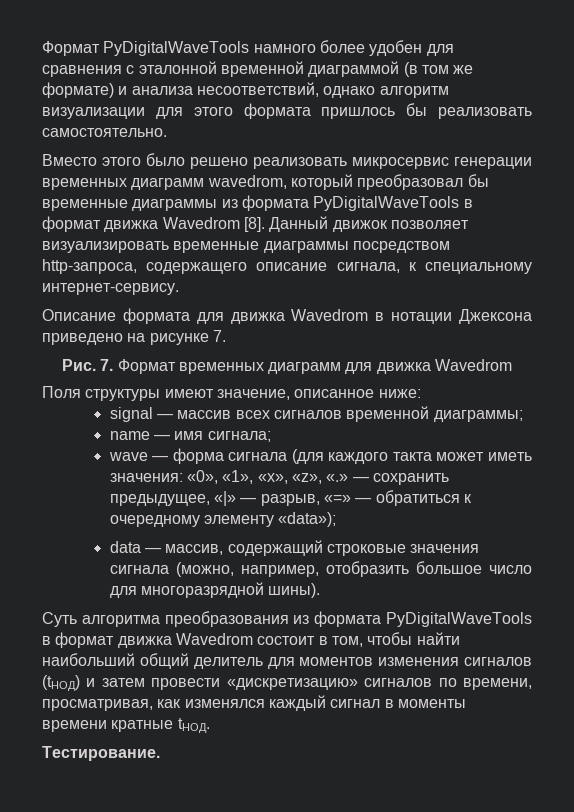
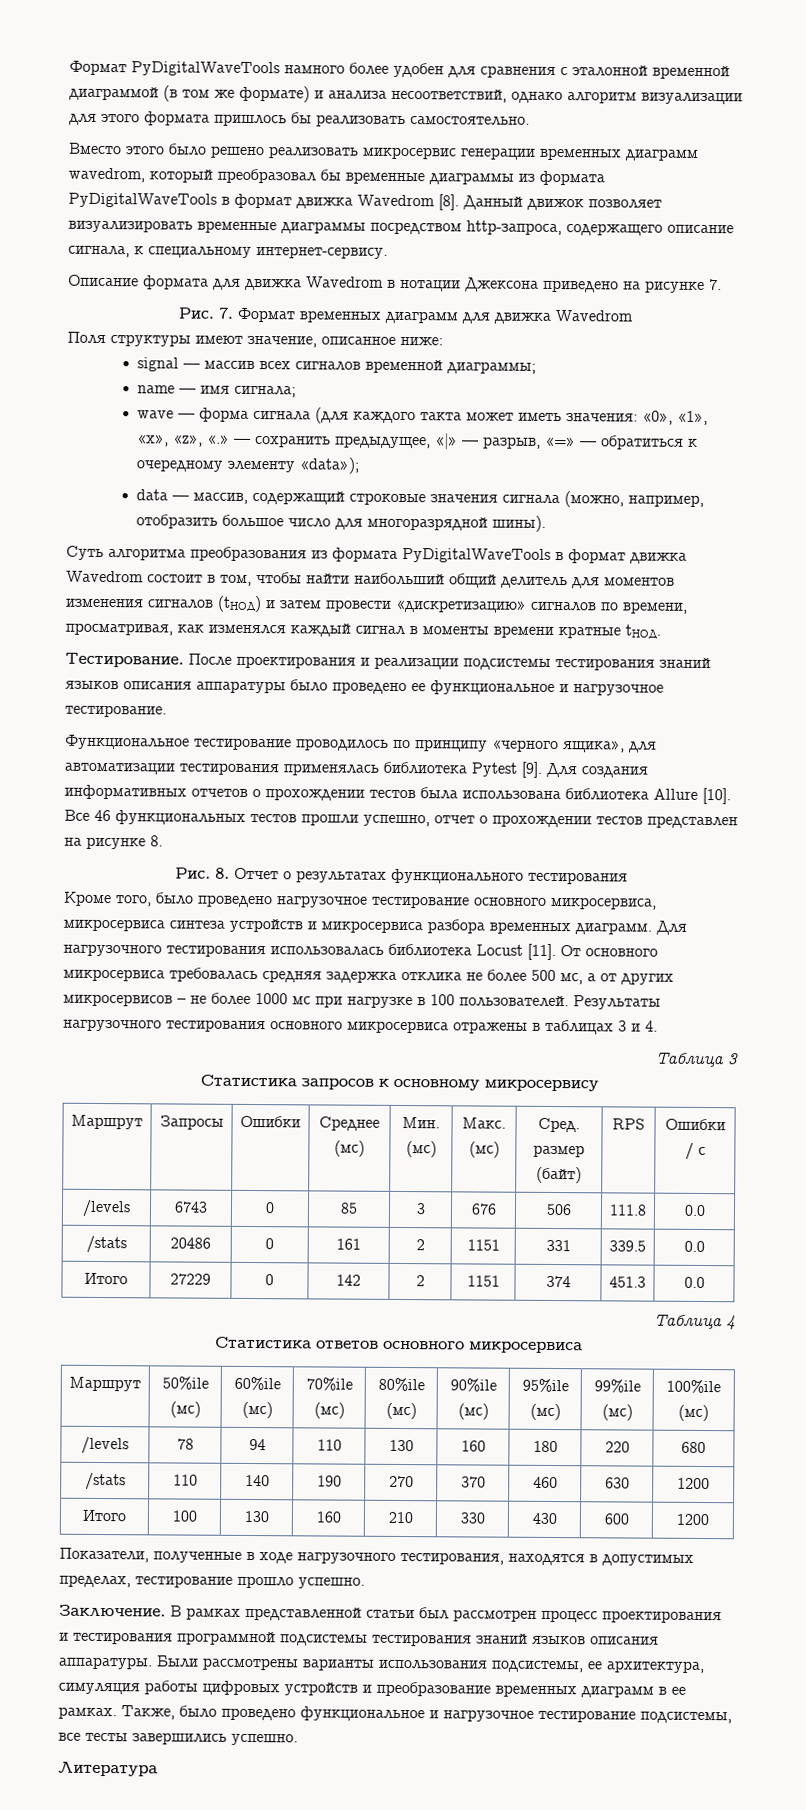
(160, 753) none -> [188,653,711,671] [65,679,664,696] [65,704,167,718] [65,734,657,753] [64,761,648,778] [64,784,731,805] [64,809,738,829] [64,835,163,850] [175,867,628,885] [63,891,657,910] [63,918,687,935] [63,943,658,961] [63,967,674,985] [63,992,661,1010] [63,1018,658,1035] [655,1052,739,1068] [200,1074,599,1092] [71,1114,143,1130] [159,1115,224,1130] [240,1115,301,1128] [319,1116,380,1131] [334,1140,365,1157] [402,1117,440,1129] [405,1141,437,1158] [462,1117,506,1129] [468,1141,500,1158] [538,1117,580,1133] [533,1144,585,1158] [536,1166,582,1184] [612,1118,645,1130] [664,1118,726,1131] [684,1142,706,1160] [82,1199,131,1218] [174,1201,208,1213] [265,1202,275,1214] [340,1202,358,1214] [415,1203,426,1215] [470,1203,497,1215] [545,1203,572,1216] [609,1204,647,1216] [683,1204,706,1217] [85,1235,127,1254] [170,1237,211,1249] [265,1238,274,1250] [336,1238,361,1250] [415,1239,425,1251] [466,1239,500,1251] [545,1239,571,1252] [609,1240,646,1252] [683,1240,705,1253] [84,1272,128,1285] [170,1273,211,1285] [265,1274,274,1286] [336,1274,361,1286] [415,1275,425,1287] [466,1275,500,1287] [545,1275,571,1288] [609,1276,646,1288] [683,1276,705,1289] [654,1314,736,1331] [214,1336,583,1354] [69,1376,141,1392] [161,1376,209,1390] [169,1401,201,1418] [233,1376,281,1391] [241,1401,273,1419] [305,1377,353,1391] [313,1402,345,1419] [377,1377,425,1392] [385,1402,417,1420] [449,1378,497,1392] [457,1403,489,1420] [521,1378,569,1393] [529,1403,561,1421] [593,1379,641,1393] [601,1404,633,1421] [666,1379,721,1394] [678,1404,709,1422] [81,1436,129,1455] [176,1438,194,1450] [248,1438,266,1451] [316,1439,342,1451] [388,1439,414,1452] [460,1440,486,1452] [532,1440,558,1453] [604,1441,630,1453] [681,1441,706,1454] [84,1472,126,1491] [172,1474,198,1486] [244,1474,270,1487] [316,1475,342,1487] [388,1475,414,1488] [460,1476,486,1488] [532,1476,558,1489] [604,1477,630,1489] [677,1477,710,1490] [82,1509,126,1522] [171,1510,197,1522] [243,1510,269,1523] [315,1511,341,1523] [387,1511,413,1524] [459,1512,485,1524] [531,1512,557,1525] [603,1513,629,1525] [676,1513,709,1526] [59,1547,694,1566] [59,1574,365,1589] [59,1604,722,1624] [59,1631,659,1647] [58,1655,704,1674] [58,1680,686,1698] [58,1705,732,1724] [58,1732,298,1746] [58,1761,158,1777] После проектирования и реализации подсистемы тестирования знаний языков описания аппаратуры было проведено ее функциональное и нагрузочное тестирование. // Функциональное тестирование проводилось по принципу «черного ящика», для автоматизации тестирования применялась библиотека Pytest [9]. Для создания информативных отчетов о прохождении тестов была использована библиотека Allure [10]. Все 46 функциональных тестов прошли успешно, отчет о прохождении тестов представлен на рисунке 8. // Рис. 8. Отчет о результатах функционального тестирования // Кроме того, было проведено нагрузочное тестирование основного микросервиса, микросервиса синтеза устройств и микросервиса разбора временных диаграмм. Для нагрузочного тестирования использовалась библиотека Locust [11]. От основного микросервиса требовалась средняя задержка отклика не более 500 мс, а от других микросервисов – не более 1000 мс при нагрузке в 100 пользователей. Результаты нагрузочного тестирования основного микросервиса отражены в таблицах 3 и 4. // Таблица 3 // Статистика запросов к основному микросервису // Маршрут | Запросы | Ошибки | Среднее (мс) | Мин. (мс) | Макс. (мс) | Сред. размер (байт) | RPS | Ошибки / с // /levels | 6743 | 0 | 85 | 3 | 676 | 506 | 111.8 | 0.0 // /stats | 20486 | 0 | 161 | 2 | 1151 | 331 | 339.5 | 0.0 // Итого | 27229 | 0 | 142 | 2 | 1151 | 374 | 451.3 | 0.0 // Таблица 4 // Статистика ответов основного микросервиса // Маршрут | 50%ile (мс) | 60%ile (мс) | 70%ile (мс) | 80%ile (мс) | 90%ile (мс) | 95%ile (мс) | 99%ile (мс) | 100%ile (мс) // /levels | 78 | 94 | 110 | 130 | 160 | 180 | 220 | 680 // /stats | 110 | 140 | 190 | 270 | 370 | 460 | 630 | 1200 // Итого | 100 | 130 | 160 | 210 | 330 | 430 | 600 | 1200 // Показатели, полученные в ходе нагрузочного тестирования, находятся в допустимых пределах, тестирование прошло успешно. // Заключение. В рамках представленной статьи был рассмотрен процесс проектирования и тестирования программной подсистемы тестирования знаний языков описания аппаратуры. Были рассмотрены варианты использования подсистемы, ее архитектура, симуляция работы цифровых устройств и преобразование временных диаграмм в ее рамках. Также, было проведено функциональное и нагрузочное тестирование подсистемы, все тесты завершились успешно. // Литература

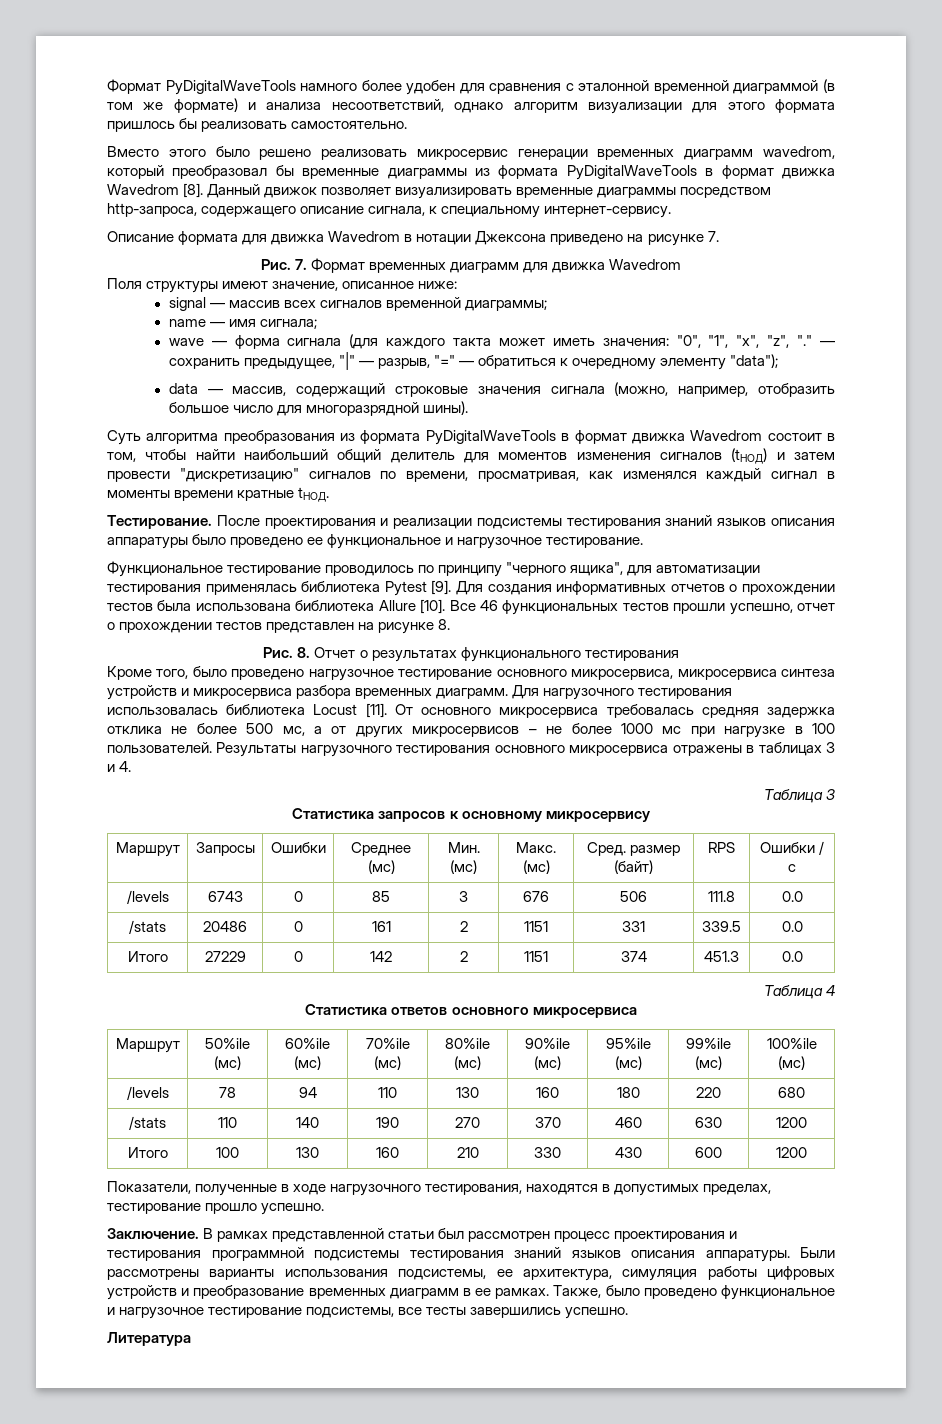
[642,410,709,426] [137,434,231,447] «0», «1», «x», «z», «.» -> [676,335,813,348] "0", "1", "x", "z", "."
[435,433,459,450] «|» -> [338,352,355,370] "|"
[545,436,577,447] «=» -> [434,355,456,366] "="
[299,457,360,474] «data»); -> [730,354,779,368] "data");
[395,599,527,613] «дискретизацию» -> [179,468,299,482] "дискретизацию"
[492,739,625,753] «черного ящика», -> [506,562,624,576] "черного ящика",

